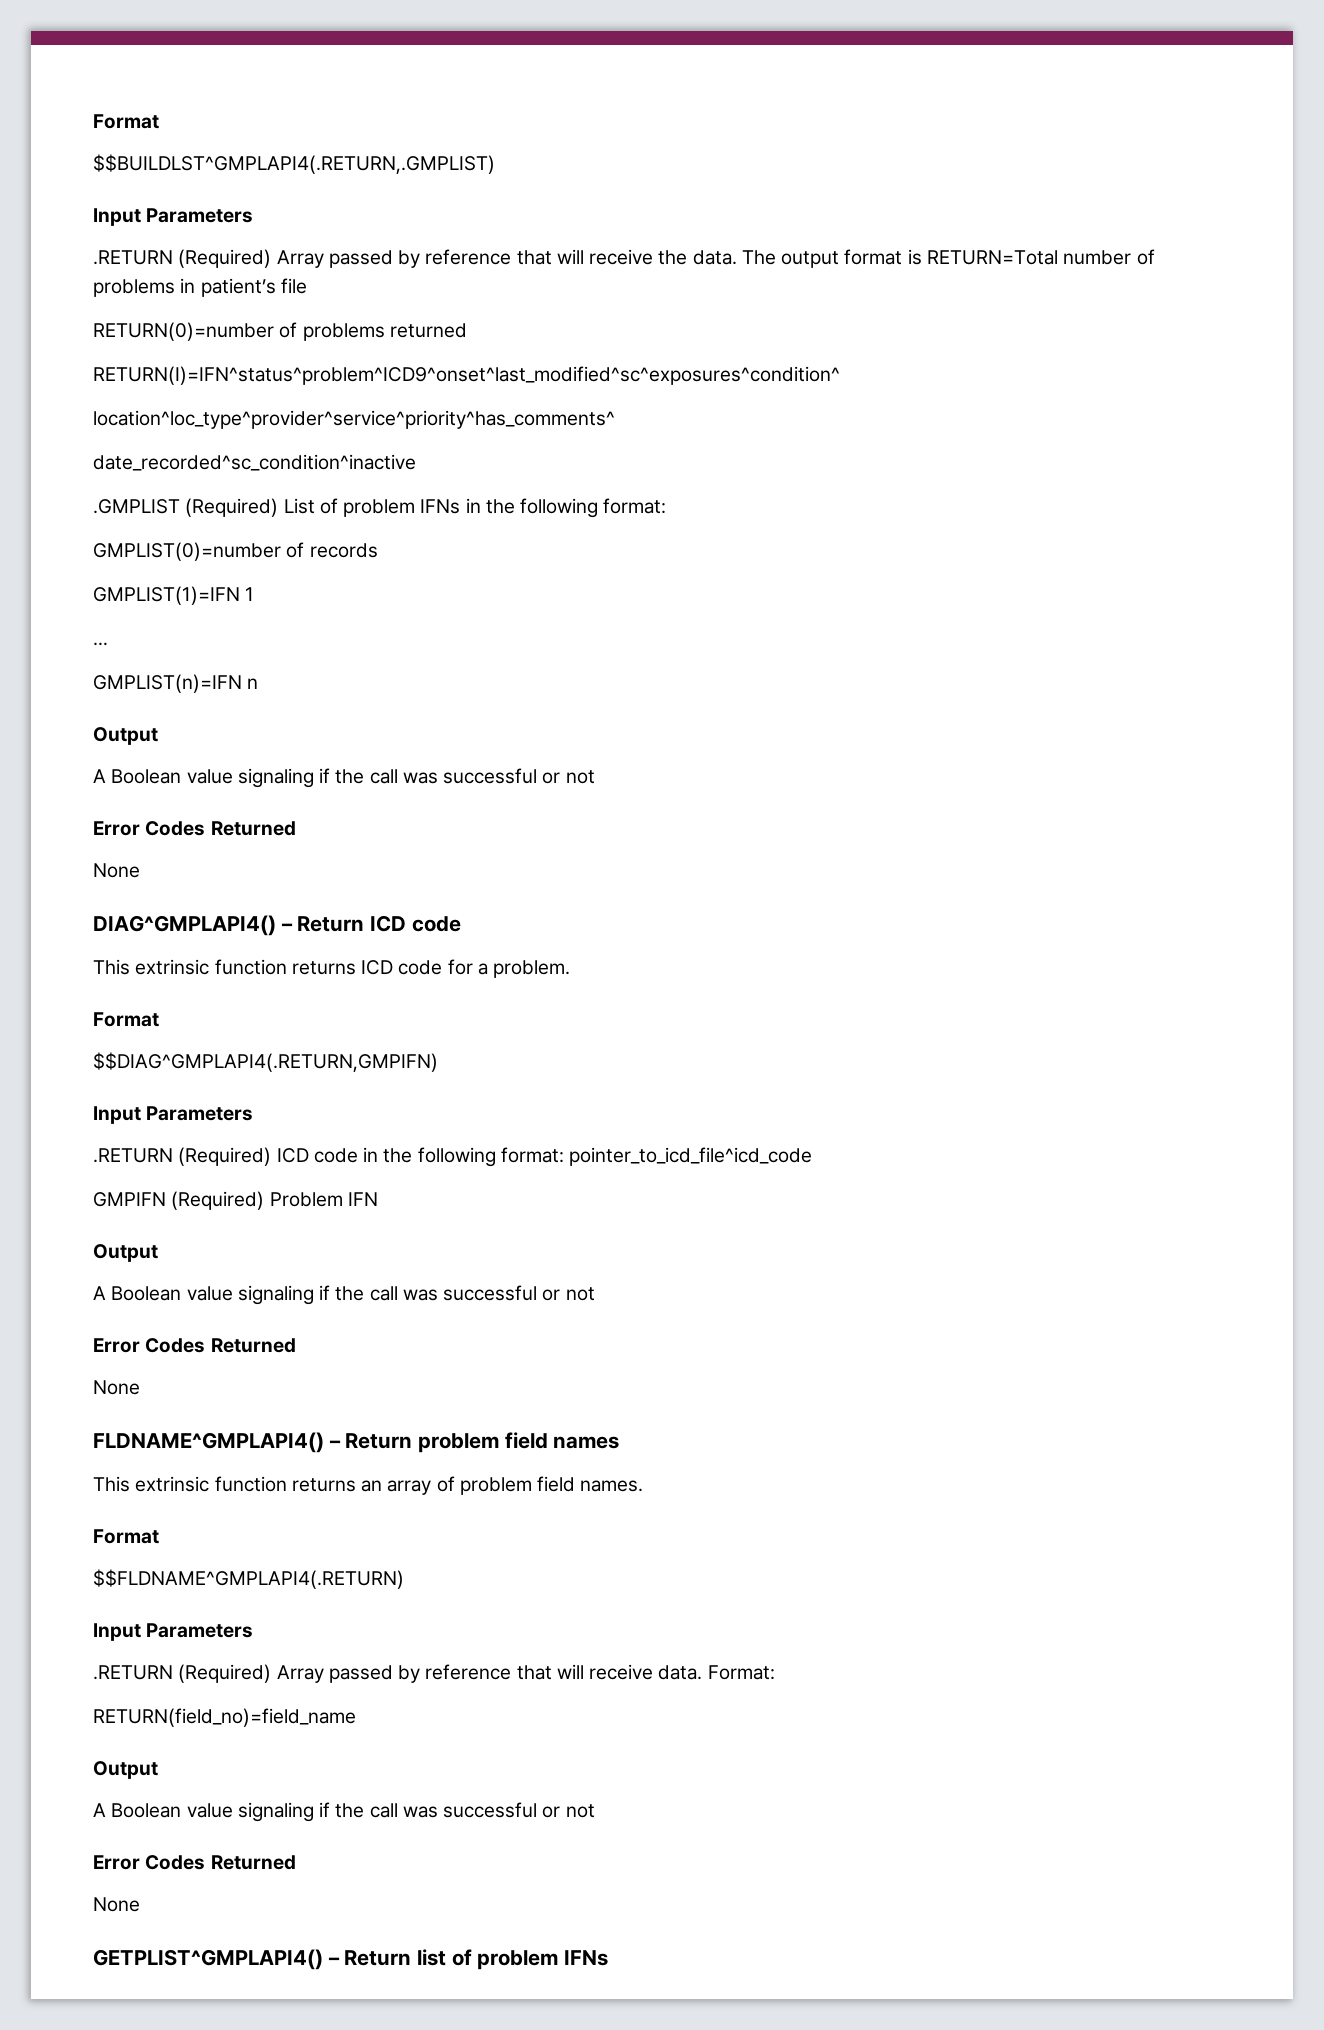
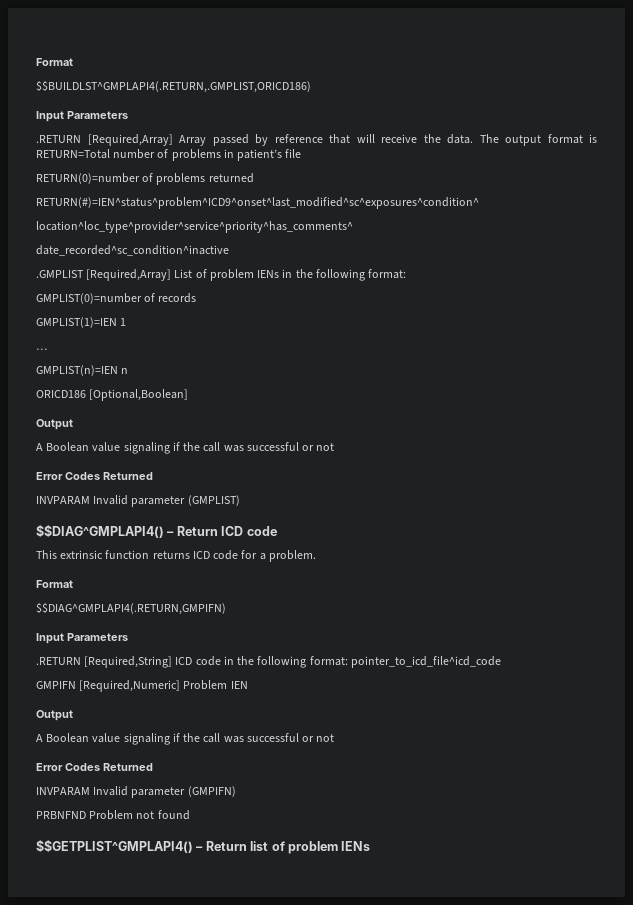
[93,114,159,129] [93,154,495,174] [93,208,254,226] [93,249,272,268] Format // $$BUILDLST^GMPLAPI4(.RETURN,.GMPLIST) // Input Parameters // .RETURN (Required) -> [36,58,73,66] [36,81,311,93] [36,111,128,122] [36,134,173,146] Format // $$BUILDLST^GMPLAPI4(.RETURN,.GMPLIST,ORICD186) // Input Parameters // .RETURN [Required,Array]
[93,366,840,385] RETURN(I)=IFN^status^problem^ICD9^onset^last_modified^sc^exposures^condition^ -> [36,197,479,209] RETURN(#)=IEN^status^problem^ICD9^onset^last_modified^sc^exposures^condition^
[185,498,279,517] (Required) -> [86,269,172,281] [Required,Array]
[420,499,461,514] IFNs -> [257,270,280,278] IENs
[93,586,240,605] GMPLIST(1)=IFN -> [36,317,117,328] GMPLIST(1)=IEN
[93,674,242,693] GMPLIST(n)=IFN -> [36,365,118,376] GMPLIST(n)=IEN
(259, 683) none -> [36,389,189,401] // ORICD186 [Optional,Boolean]
[93,863,140,878] [93,915,276,936] None // DIAG^GMPLAPI4() -> [36,495,240,507] [36,524,164,538] INVPARAM Invalid parameter (GMPLIST) // $$DIAG^GMPLAPI4()
[178,1147,272,1166] (Required) -> [84,656,173,668] [Required,String]
[171,1191,378,1210] (Required) Problem IFN -> [79,680,248,692] [Required,Numeric] Problem IEN
[93,1380,140,1395] [93,1432,620,1453] [93,1476,644,1495] [93,1529,159,1544] [93,1569,404,1589] [93,1623,254,1641] [93,1664,775,1683] [93,1708,356,1727] [93,1761,158,1779] [93,1802,595,1822] [93,1855,296,1870] [93,1897,140,1912] [93,1949,323,1970] None // FLDNAME^GMPLAPI4() – Return problem field names // This extrinsic function returns an array of problem field names. // Format // $$FLDNAME^GMPLAPI4(.RETURN) // Input Parameters // .RETURN (Required) Array passed by reference that will receive data. Format: // RETURN(field_no)=field_name // Output // A Boolean value signaling if the call was successful or not // Error Codes Returned // None // GETPLIST^GMPLAPI4() -> [36,786,236,798] [36,810,190,820] [36,839,193,853] INVPARAM Invalid parameter (GMPIFN) // PRBNFND Problem not found // $$GETPLIST^GMPLAPI4()
[564,1950,609,1966] IFNs -> [341,841,371,851] IENs

